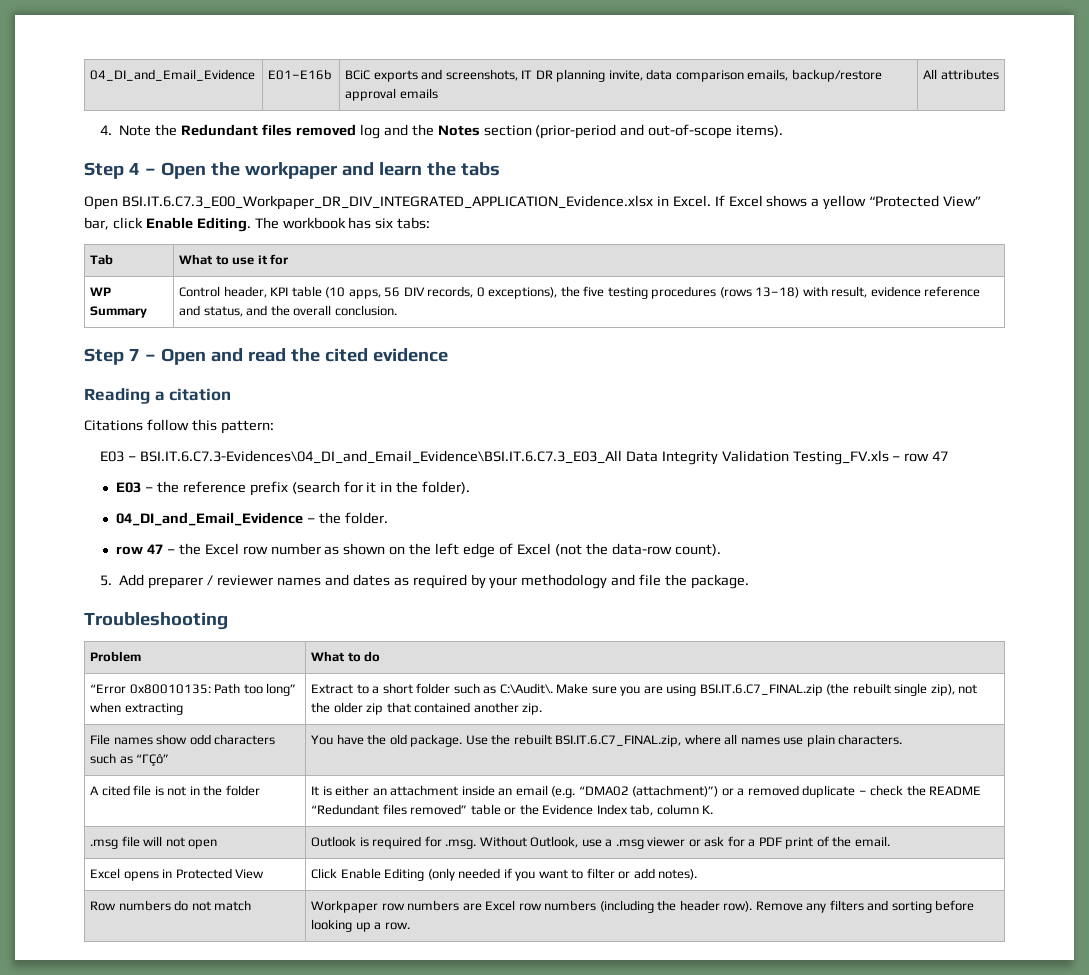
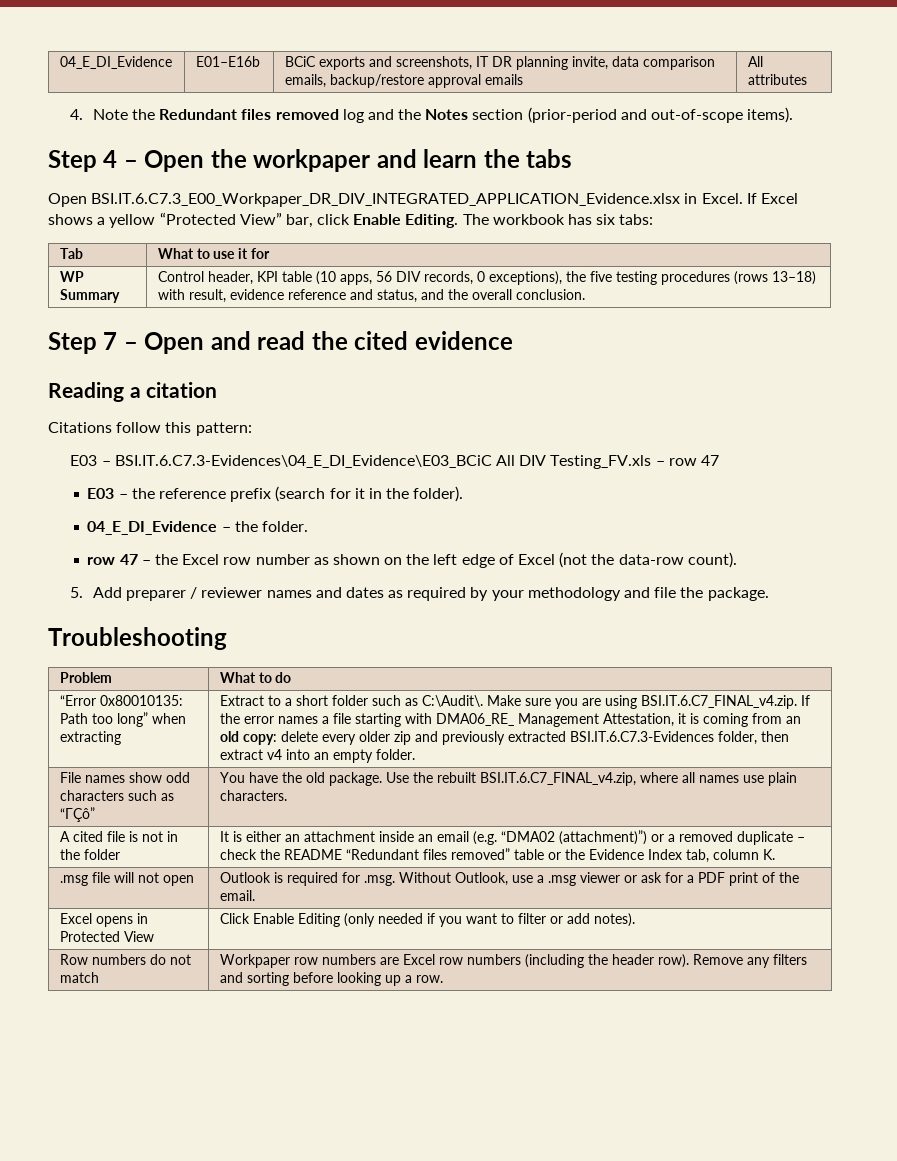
[90,69,256,81] 04_DI_and_Email_Evidence -> [59,56,172,69] 04_E_DI_Evidence
[139,450,789,465] BSI.IT.6.C7.3-Evidences\04_DI_and_Email_Evidence\BSI.IT.6.C7.3_E03_All Data Integrity Validation -> [114,455,547,468] BSI.IT.6.C7.3-Evidences\04_E_DI_Evidence\E03_BCiC All DIV
[116,512,304,526] 04_DI_and_Email_Evidence -> [87,521,218,535] 04_E_DI_Evidence
[699,683,978,696] [311,702,543,715] BSI.IT.6.C7_FINAL.zip (the rebuilt single zip), not the older zip that contained another zip. -> [640,695,810,709] [219,713,801,727] [219,731,789,745] [219,749,415,763] BSI.IT.6.C7_FINAL_v4.zip. If the error names a file starting with DMA06_RE_ Management Attestation, it is coming from an old copy: delete every older zip and previously extracted BSI.IT.6.C7.3-Evidences folder, then extract v4 into an empty folder.
[555,735,682,747] BSI.IT.6.C7_FINAL.zip, -> [479,772,636,786] BSI.IT.6.C7_FINAL_v4.zip,

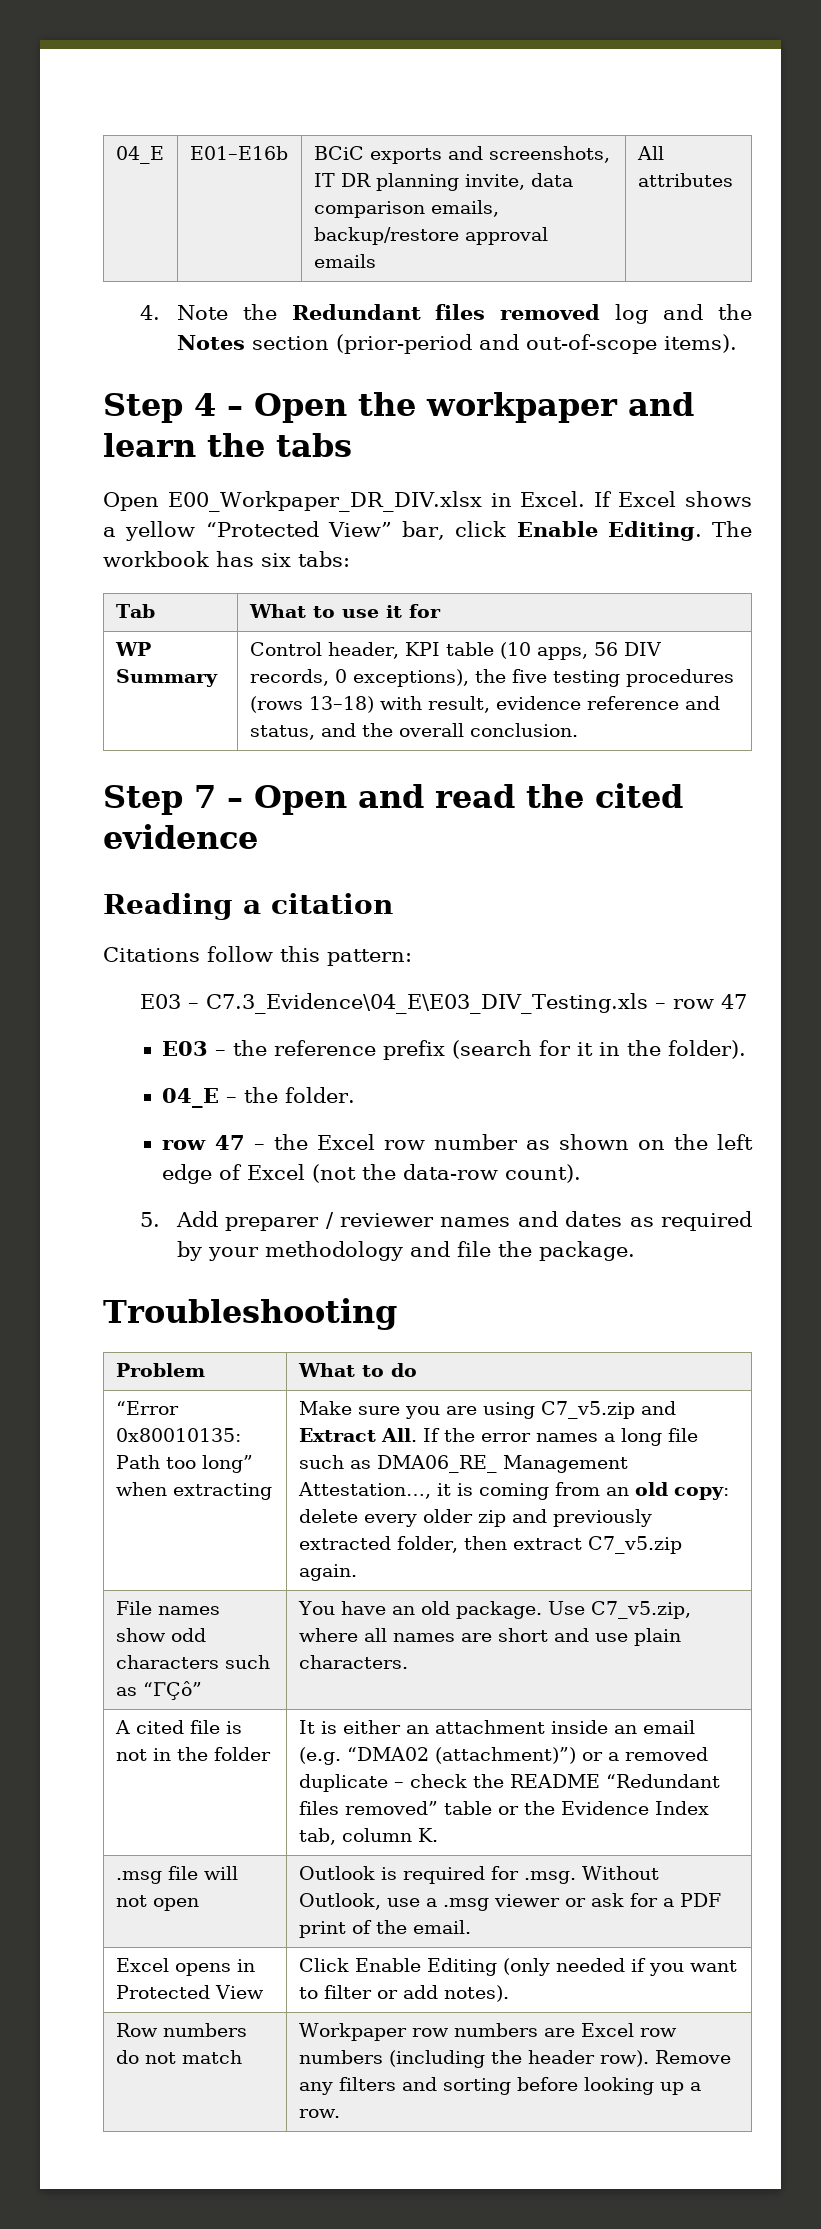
[59,56,172,69] 04_E_DI_Evidence -> [115,146,164,164] 04_E
[91,193,681,207] BSI.IT.6.C7.3_E00_Workpaper_DR_DIV_INTEGRATED_APPLICATION_Evidence.xlsx -> [167,491,483,512] E00_Workpaper_DR_DIV.xlsx
[114,455,652,469] BSI.IT.6.C7.3-Evidences\04_E_DI_Evidence\E03_BCiC All DIV Testing_FV.xls -> [205,993,648,1014] C7.3_Evidence\04_E\E03_DIV_Testing.xls
[87,521,218,535] 04_E_DI_Evidence -> [162,1088,220,1108] 04_E
[219,695,483,707] Extract to a short folder such as C:\Audit\. -> (272, 1491) none
[640,695,797,709] BSI.IT.6.C7_FINAL_v4.zip. -> [540,1401,676,1419] [298,1428,417,1442] C7_v5.zip and Extract All.
[332,713,432,727] file starting with -> [620,1428,698,1446] [298,1455,371,1469] long file such as
[602,713,674,727] Attestation, -> [297,1482,431,1499] Attestation…,
[569,731,714,742] BSI.IT.6.C7.3-Evidences -> (391, 1543) none
[266,749,415,763] v4 into an empty folder. -> [588,1536,683,1554] [298,1564,357,1581] C7_v5.zip again.
[281,772,302,783] the -> [391,1606,415,1615] an
[412,772,739,786] the rebuilt BSI.IT.6.C7_FINAL_v4.zip, where all names -> [590,1601,691,1619] [298,1628,589,1642] C7_v5.zip, where all names are short and

